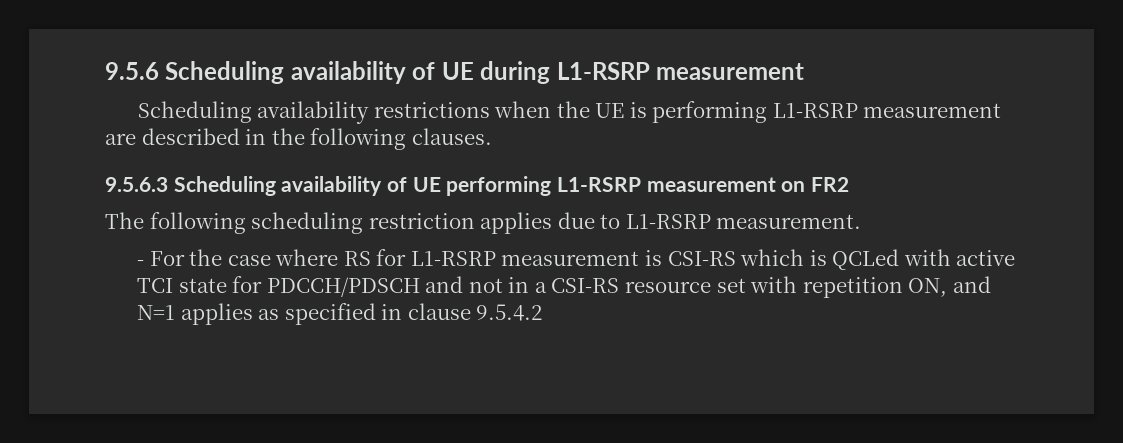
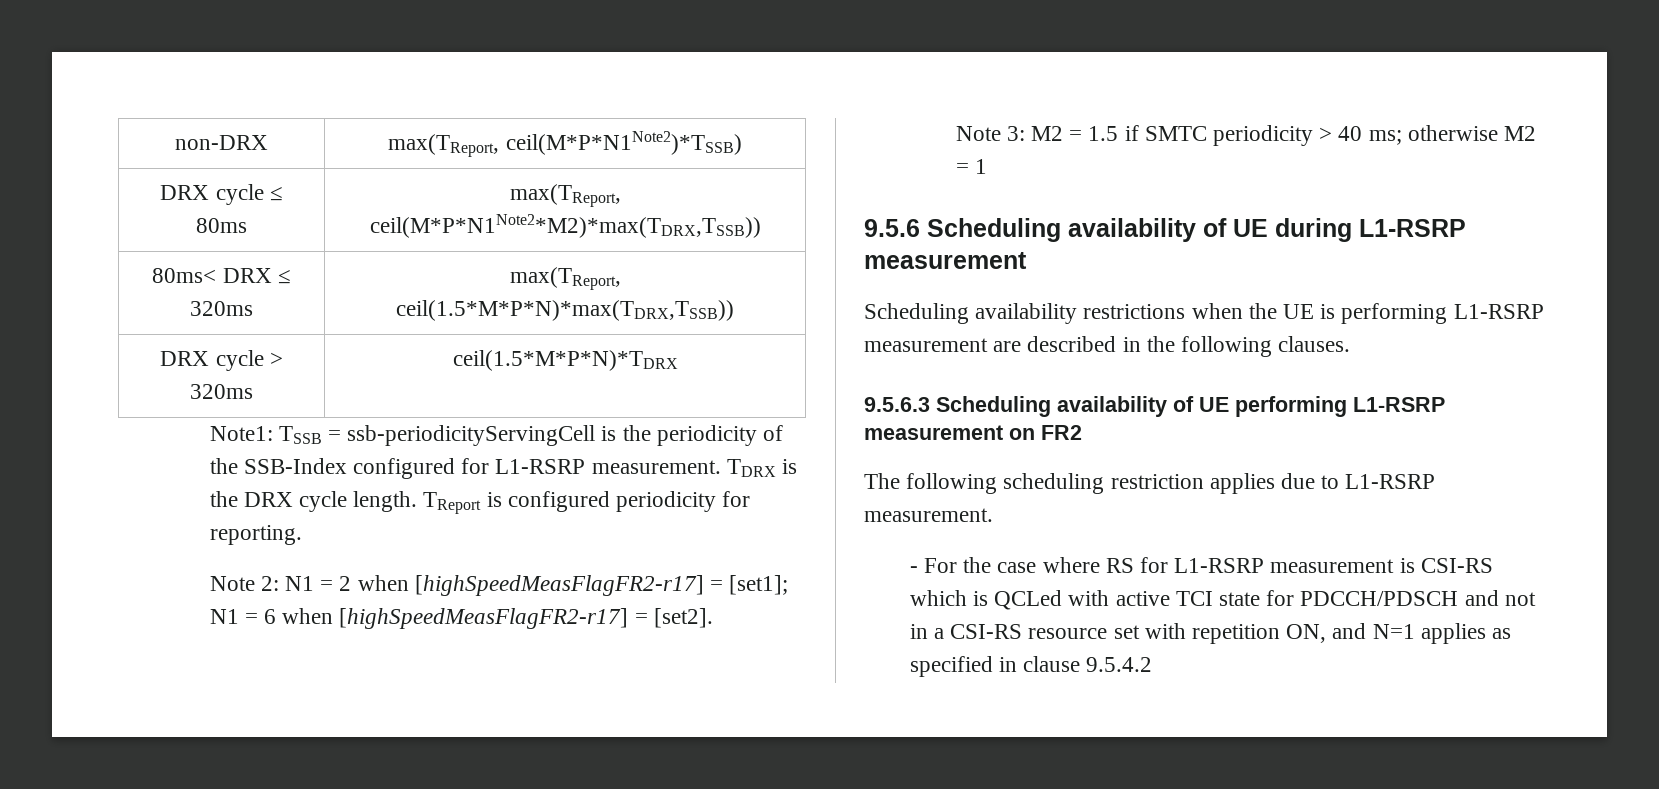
(105, 71) none -> [175,135,268,150] [388,131,742,157] [160,184,283,205] [196,218,247,233] [509,184,621,207] [369,214,761,238] [152,268,291,284] [190,301,253,316] [509,267,621,290] [395,300,734,321] [160,350,283,371] [190,384,253,399] [452,350,678,371] [209,425,783,446] [209,458,797,479] [209,491,751,514] [209,525,302,545] [209,575,789,596] [209,608,713,629] [955,125,1537,146] [955,159,987,174] non-DRX | max(TReport, ceil(M*P*N1Note2)*TSSB) // DRX cycle ≤ 80ms | max(TReport, ceil(M*P*N1Note2*M2)*max(TDRX,TSSB)) // 80ms< DRX ≤ 320ms | max(TReport, ceil(1.5*M*P*N)*max(TDRX,TSSB)) // DRX cycle > 320ms | ceil(1.5*M*P*N)*TDRX // Note1: TSSB = ssb-periodicityServingCell is the periodicity of the SSB-Index configured for L1-RSRP measurement. TDRX is the DRX cycle length. TReport is configured periodicity for reporting. // Note 2: N1 = 2 when [highSpeedMeasFlagFR2-r17] = [set1]; N1 = 6 when [highSpeedMeasFlagFR2-r17] = [set2]. // Note 3: M2 = 1.5 if SMTC periodicity > 40 ms; otherwise M2 = 1 //

